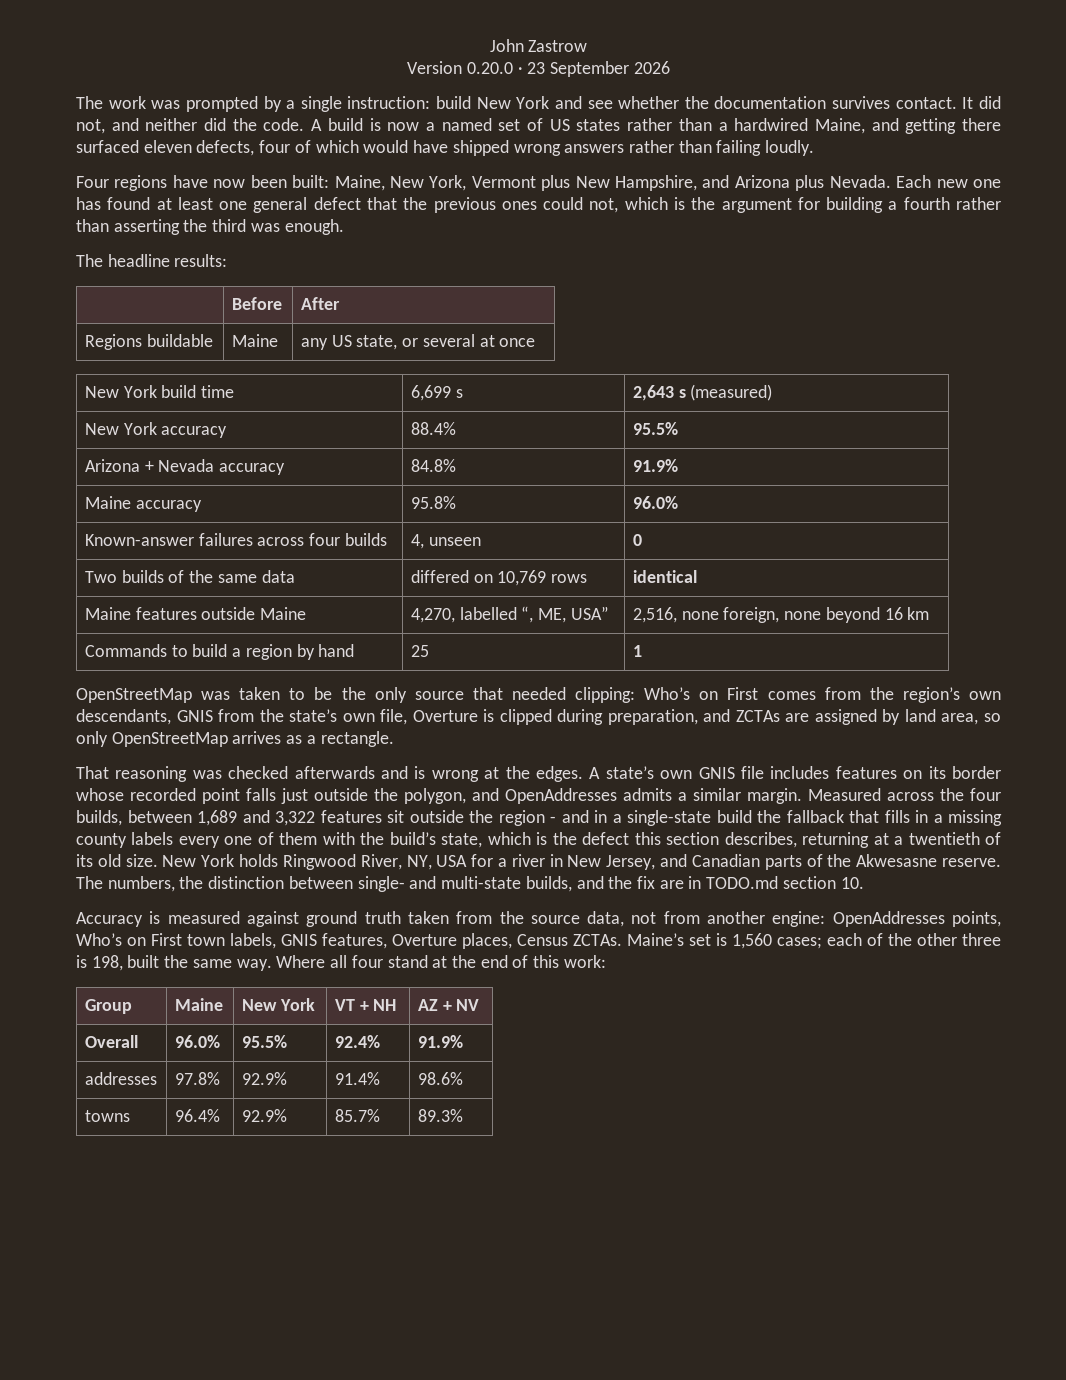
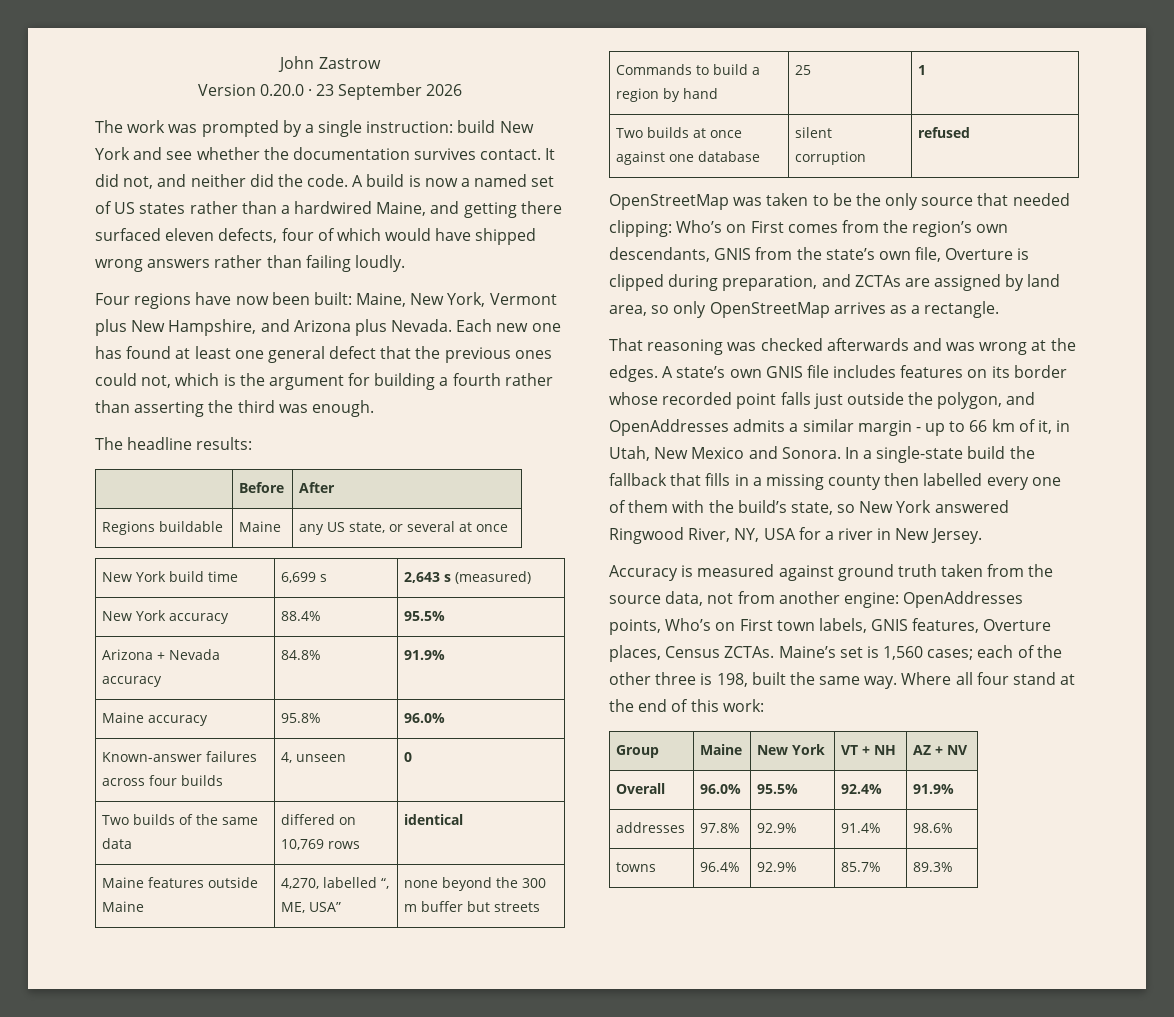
[632,607,930,623] 2,516, none foreign, none beyond 16 km -> [404,877,547,891] [404,901,541,912] none beyond the 300 m buffer but streets
(642, 651) none -> [616,127,743,138] [616,151,761,165] [795,127,833,138] [795,151,867,165] [918,127,971,138] // Two builds at once against one database | silent corruption | refused
[414,766,426,779] is -> [946,342,976,351] was
[747,788,1001,804] [76,810,607,826] margin. Measured across the four builds, between 1,689 and 3,322 features sit outside the region - and in -> [857,419,1071,436] [609,446,859,461] margin - up to 66 km of it, in Utah, New Mexico and Sonora. In
[131,832,174,845] labels -> [884,473,983,486] then labelled
[487,832,1002,848] [76,854,279,867] which is the defect this section describes, returning at a twentieth of its old size. New York holds -> [837,500,1009,513] so New York answered
[606,854,1002,870] [76,876,864,892] Jersey, and Canadian parts of the Akwesasne reserve. The numbers, the distinction between single- and multi-state builds, and the fix are in TODO.md section 10. -> [930,528,982,544] Jersey.

